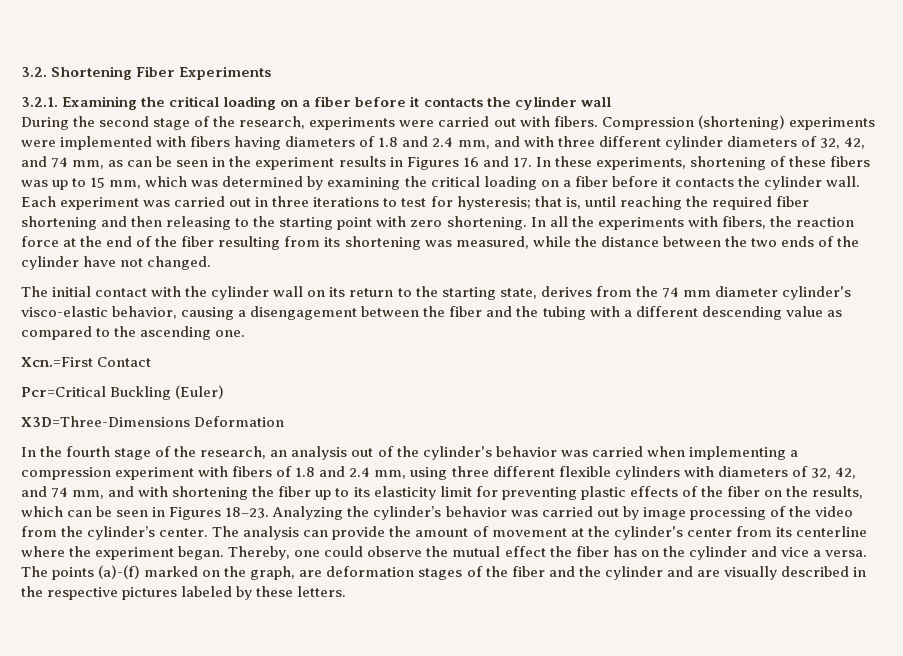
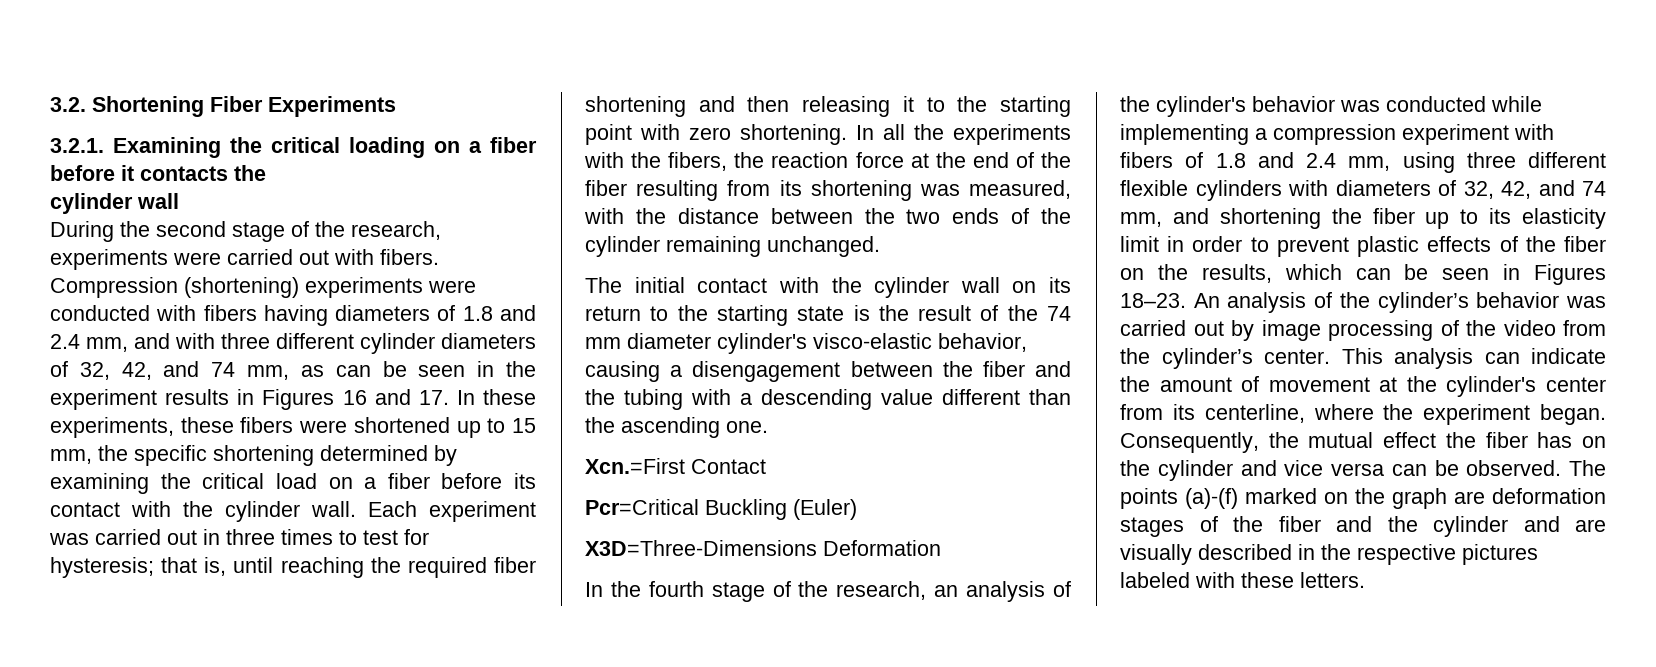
(511, 102) none -> (266, 173) //
[60,136,153,150] implemented -> [50,305,150,321] conducted
[689,156,871,170] [21,180,48,187] shortening of these fibers was -> [180,417,450,433] these fibers were shortened
[145,176,219,187] which was -> [98,445,314,466] the specific shortening
[483,176,734,190] loading on a fiber before it contacts -> [275,473,536,489] [50,501,171,517] load on a fiber before its contact with
[313,197,380,207] iterations -> [281,529,333,545] times
(232, 223) none -> [902,96,914,112] it
(718, 221) none -> [631,152,662,168] the
[532,236,571,247] while -> [584,208,624,224] with
[83,256,212,270] have not changed. -> [666,236,880,257] remaining unchanged.
[499,286,632,299] state, derives from -> [797,305,999,321] state is the result of
[635,306,698,317] different -> (752, 399) none
[826,310,842,317] [21,326,111,340] as compared to -> [942,389,1071,405] different than
[351,446,685,460] out of the cylinder's behavior was carried when -> [1053,581,1071,597] [1120,96,1542,117] of the cylinder's behavior was conducted while
[138,486,169,497] with -> (1209, 216) none
[475,486,577,500] for preventing -> [1167,236,1349,257] in order to prevent
[272,506,344,520] Analyzing -> [1193,292,1333,313] An analysis of
[212,526,240,537] The -> [1341,348,1383,364] This
[332,526,386,540] provide -> [1531,348,1606,364] indicate
[795,526,867,537] centerline -> [1204,404,1305,423] centerline,
[228,546,423,560] Thereby, one could observe -> [1120,432,1259,453] Consequently,
[812,550,867,557] a versa. -> [1331,460,1562,476] versa can be observed.
[250,566,296,580] graph, -> [1392,488,1447,509] graph
[236,586,253,600] by -> [1195,572,1235,588] with

